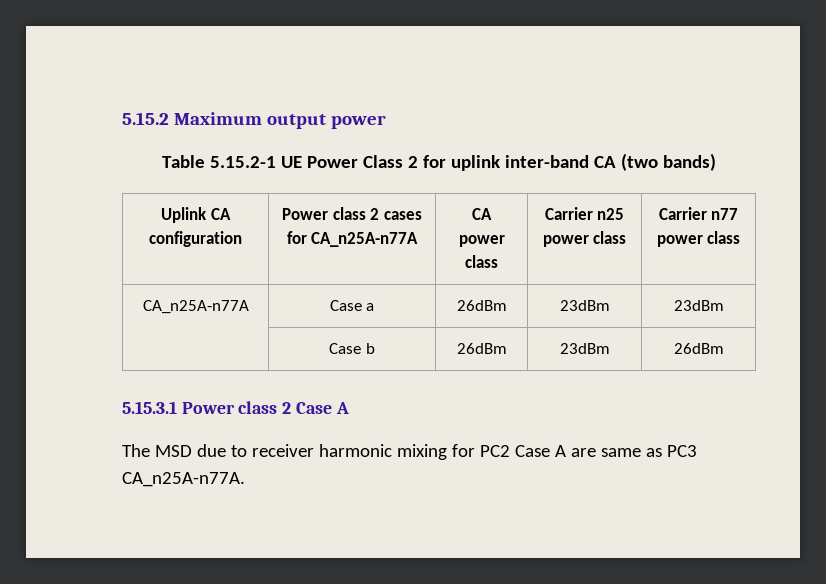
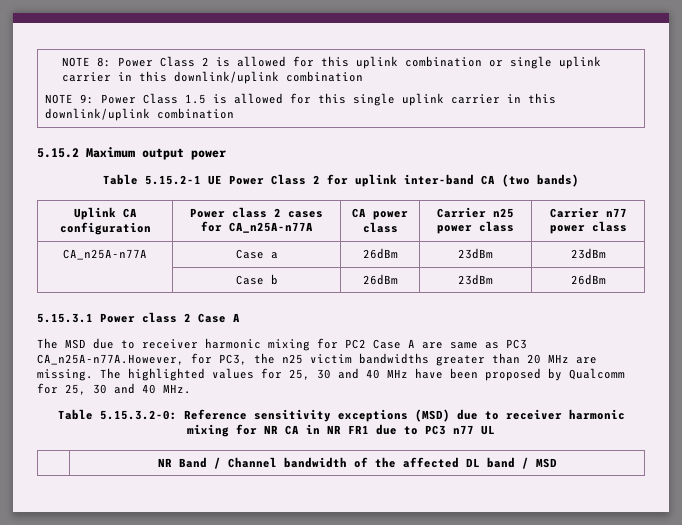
(122, 118) none -> [62,56,602,69] [62,71,364,84] [44,93,556,106] [44,108,234,121] NOTE 8: Power Class 2 is allowed for this uplink combination or single uplink carrier in this downlink/uplink combination // NOTE 9: Power Class 1.5 is allowed for this single uplink carrier in this downlink/uplink combination //
[122,472,245,487] CA_n25A-n77A. -> [37,353,597,366] [37,368,625,381] [37,383,191,395] [57,409,625,422] [187,424,495,437] [157,457,557,469] CA_n25A-n77A.However, for PC3, the n25 victim bandwidths greater than 20 MHz are missing. The highlighted values for 25, 30 and 40 MHz have been proposed by Qualcomm for 25, 30 and 40 MHz. // Table 5.15.3.2-0: Reference sensitivity exceptions (MSD) due to receiver harmonic mixing for NR CA in NR FR1 due to PC3 n77 UL // | NR Band / Channel bandwidth of the affected DL band / MSD

